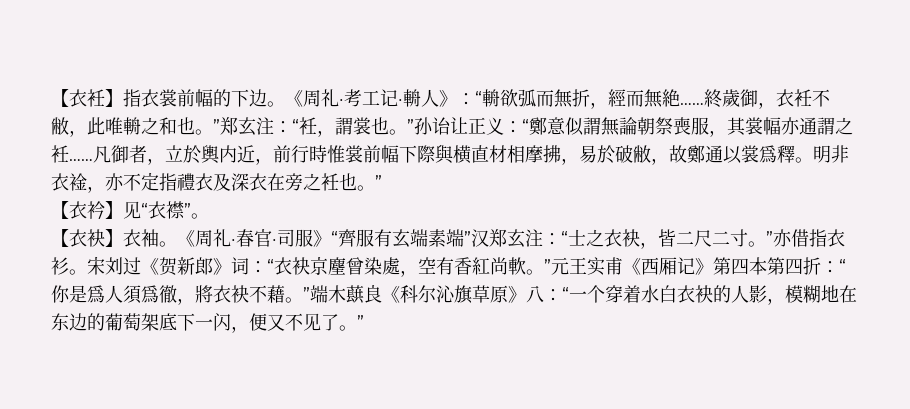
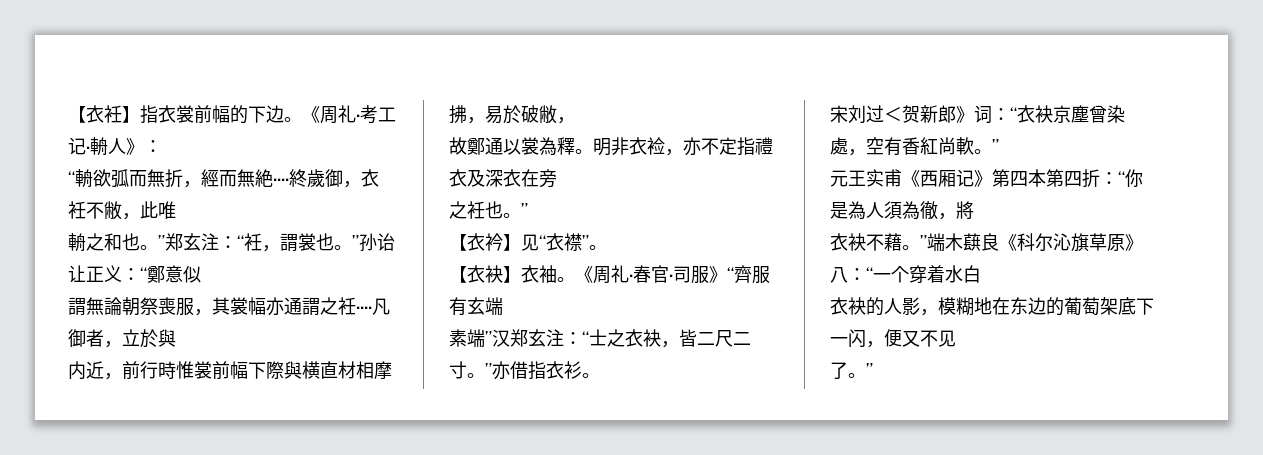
(475, 99) none -> (162, 146) //
[680,103,704,105] …… -> [273,178,289,185] ····
(123, 126) none -> (176, 210) //
(584, 126) none -> (201, 274) //
[69,159,93,161] …… -> [356,306,372,313] ····
[201,145,220,164] 輿 -> [158,329,176,347] 與 //
(669, 161) none -> (575, 120) //
[759,145,777,163] 爲 -> [539,137,557,156] 為
[69,173,87,191] 䘳 -> [647,137,665,155] 裣
(303, 182) none -> (557, 178) //
(428, 238) none -> (503, 306) //
[87,256,159,275] 宋刘过《 -> [830,105,902,123] // 宋刘过＜
[328,257,346,275] 麈 -> [1071,105,1089,123] 塵
(551, 266) none -> (999, 146) //
[87,285,159,304] 爲人須爲 -> [848,201,920,220] 為人須為
(213, 294) none -> (974, 210) //
(677, 294) none -> (981, 274) //
(321, 322) none -> (956, 338) //

